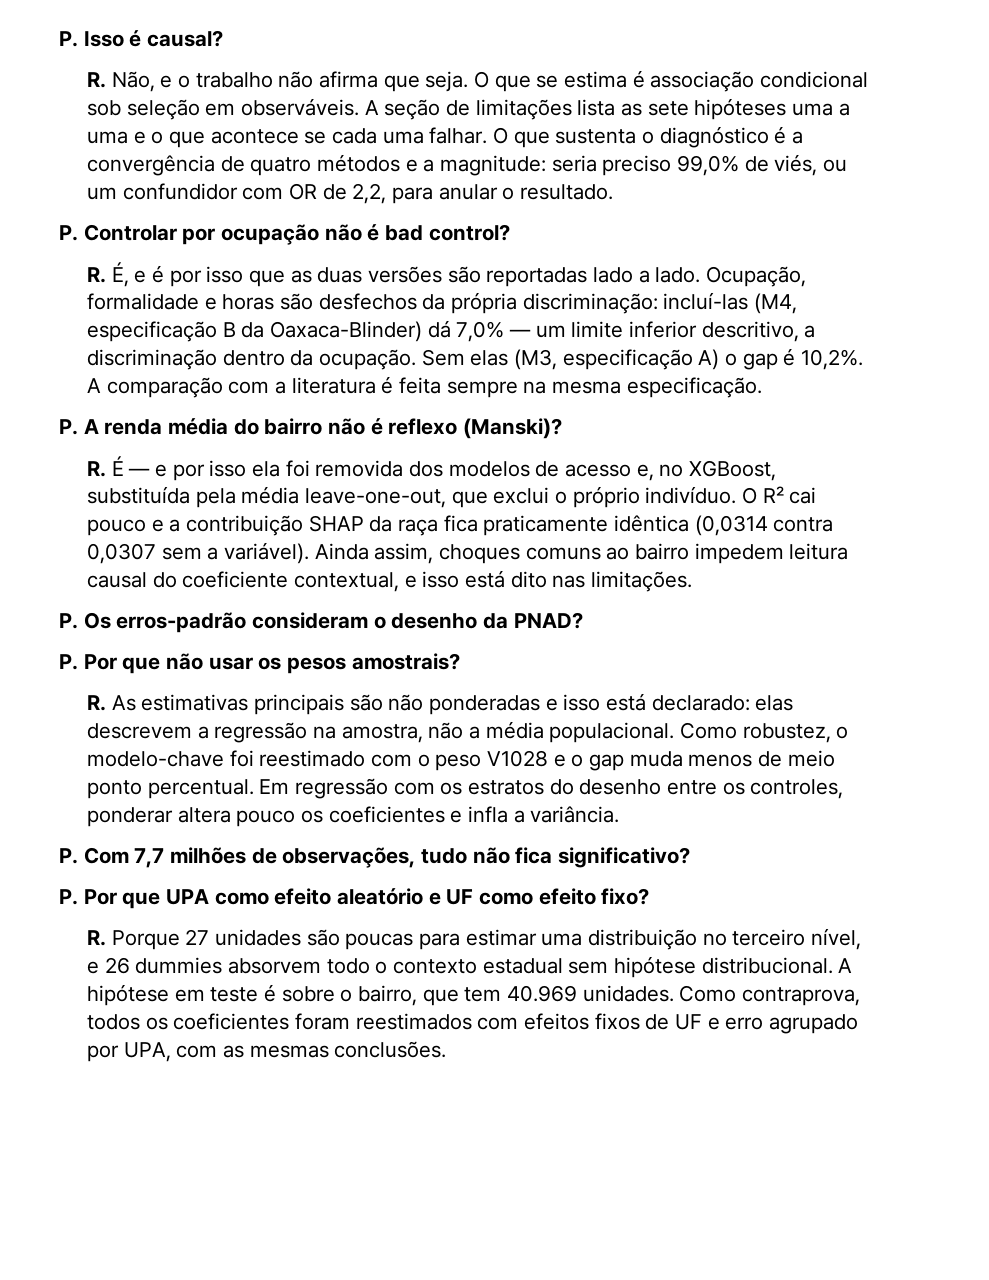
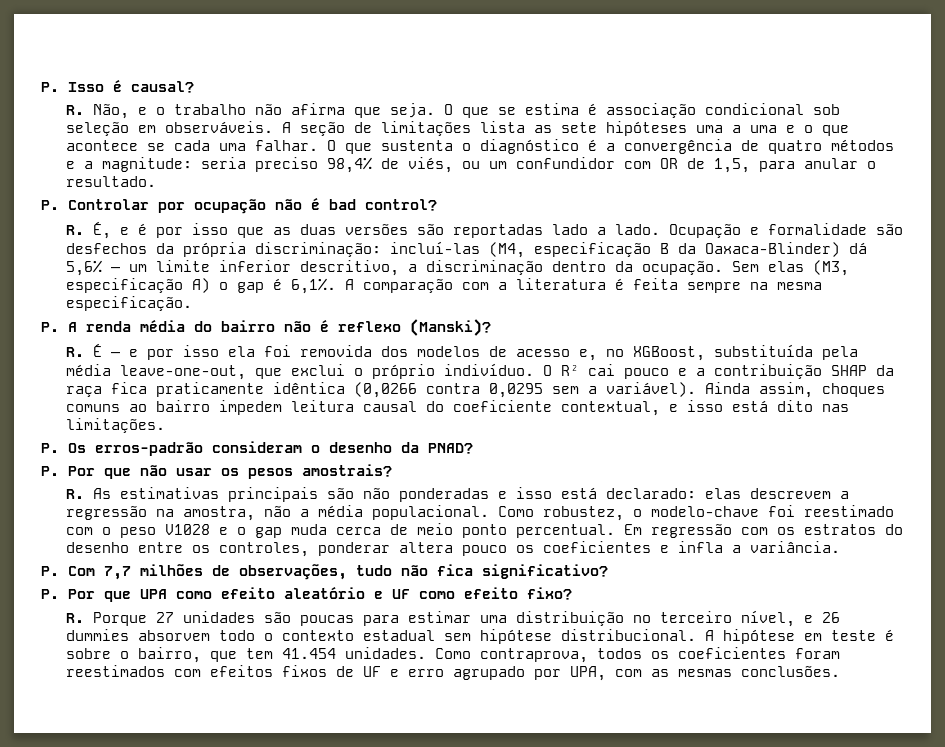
[676,155,739,176] 99,0% -> [327,157,373,173] 98,4%
[352,183,387,204] 2,2, -> [714,158,751,173] 1,5,
[705,266,806,287] [86,293,275,310] Ocupação, formalidade e horas -> [669,223,868,238] Ocupação e formalidade
[456,321,505,342] 7,0% -> [66,260,103,276] 5,6%
[800,349,863,370] 10,2%. -> [291,278,337,294] 6,1%.
[694,515,834,536] [86,543,156,564] (0,0314 contra 0,0307 -> [354,382,544,398] (0,0266 contra 0,0295
[688,754,753,767] menos -> [336,527,382,535] cerca
[506,985,577,1002] 40.969 -> [282,648,337,659] 41.454

